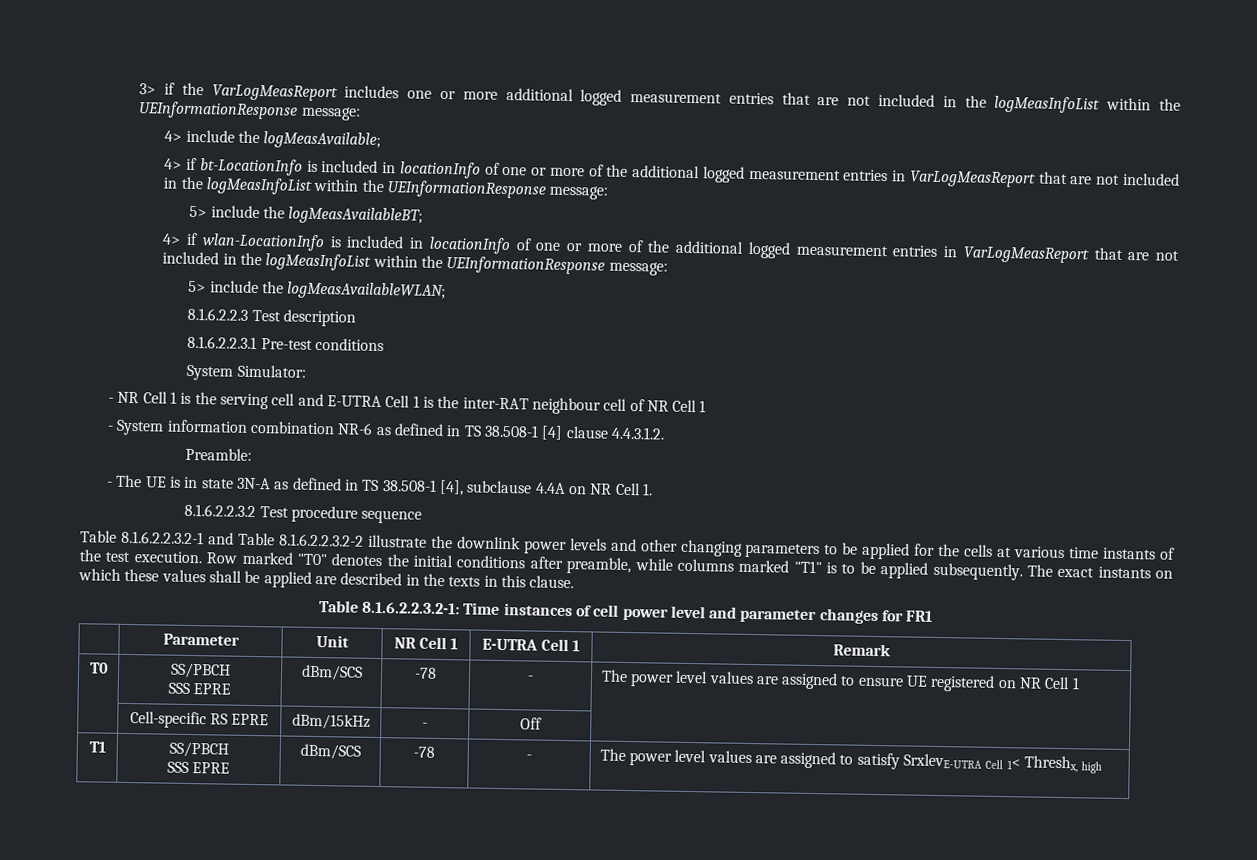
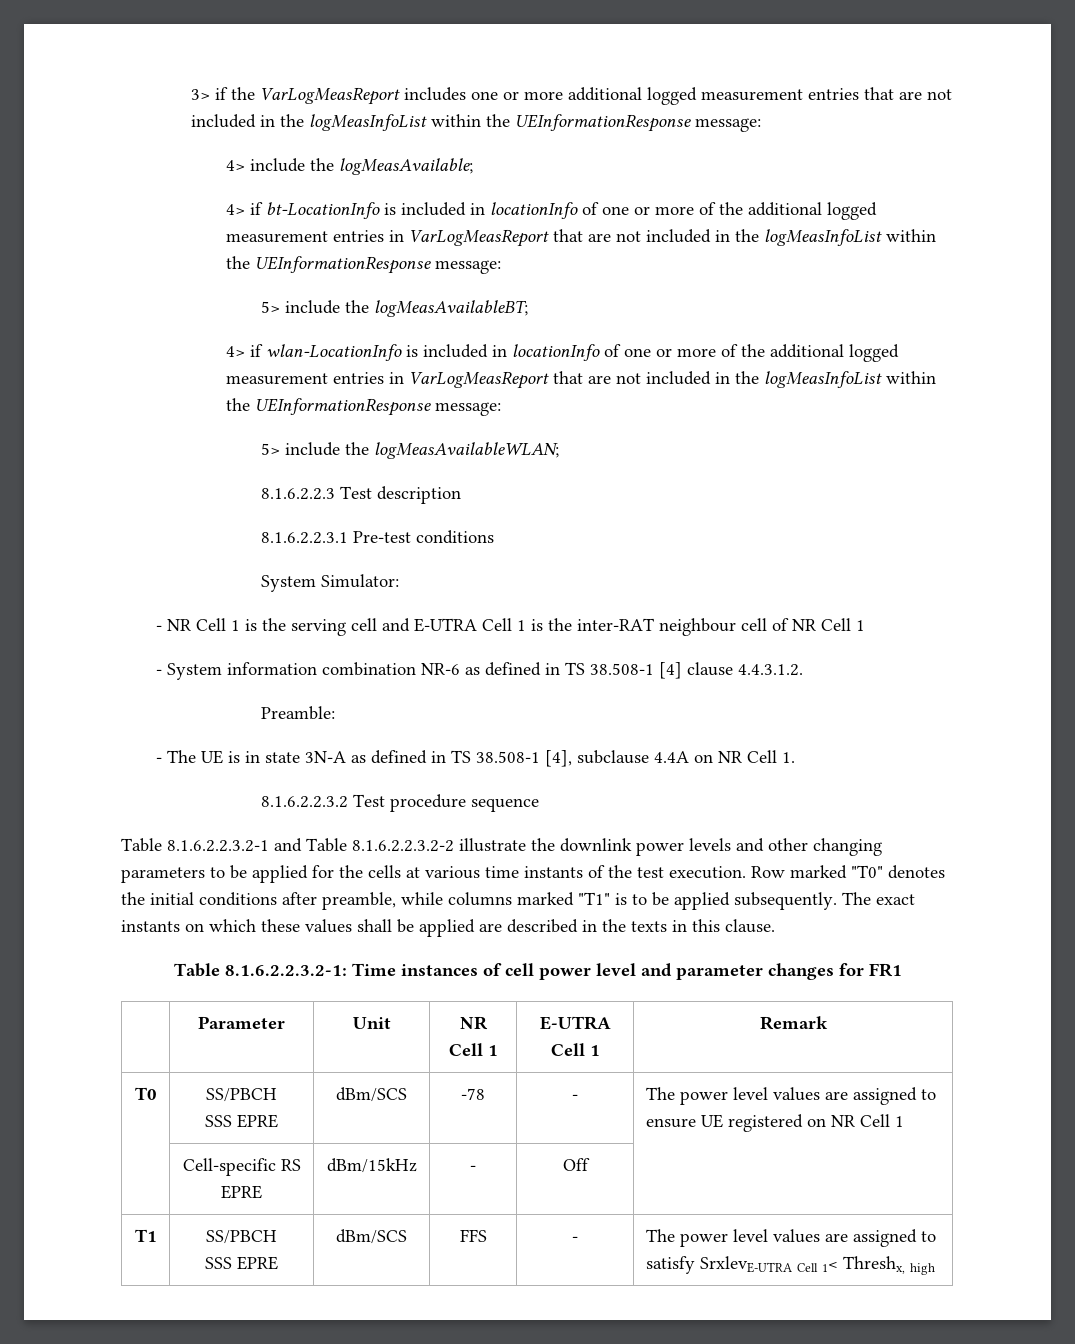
[413,746,435,758] -78 -> [459,1229,487,1242] FFS

